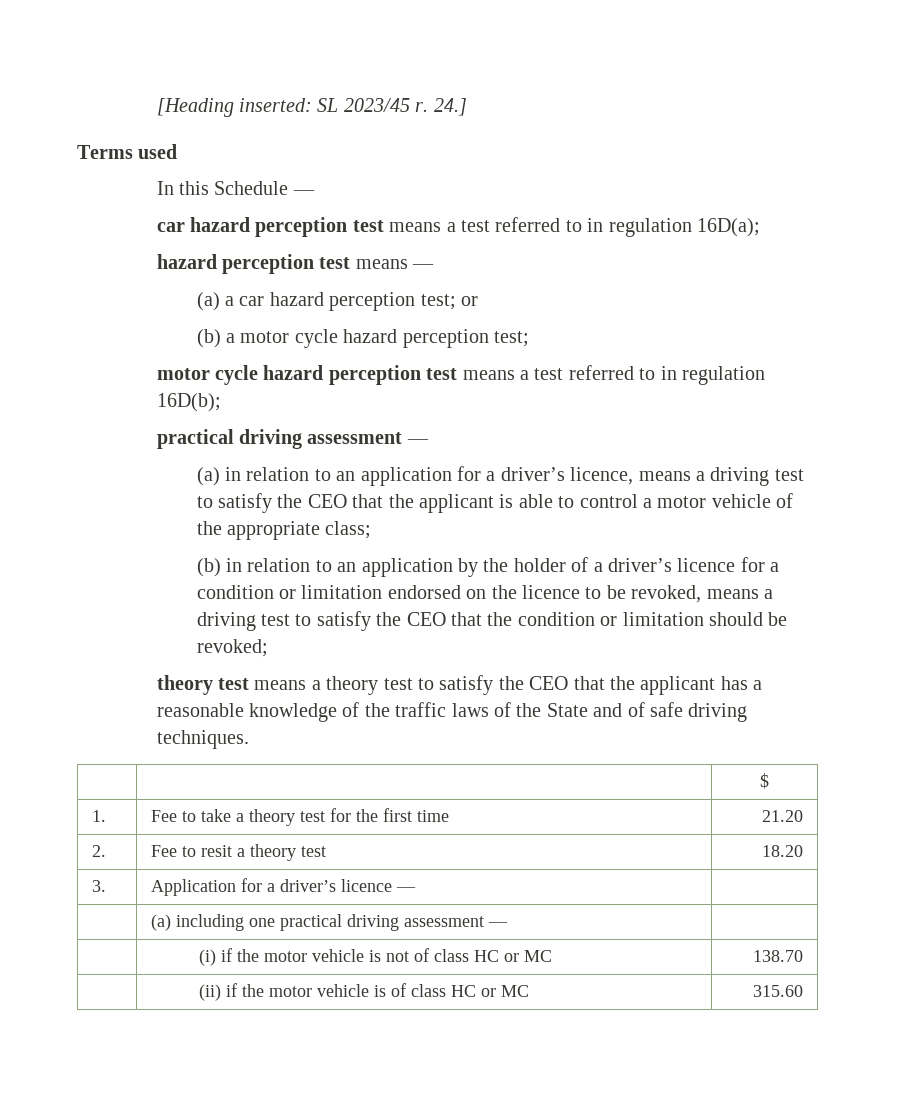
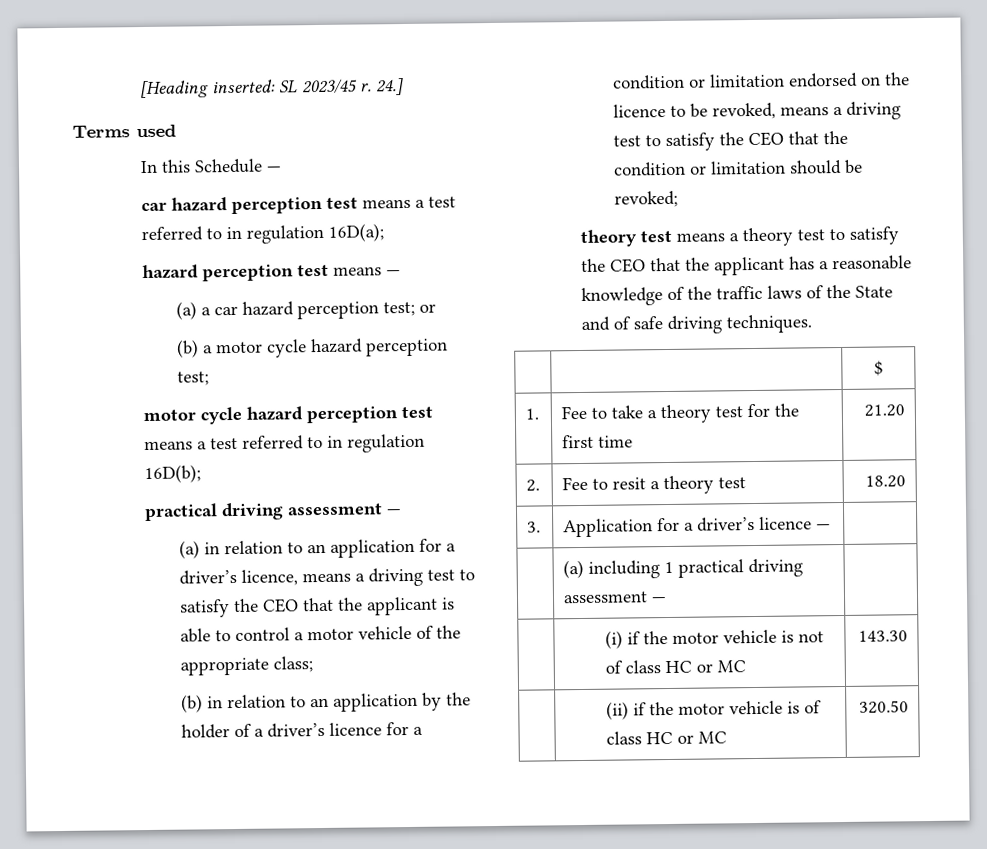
[249,918,276,927] one -> [664,561,675,574] 1
[752,950,803,962] 138.70 -> [857,630,908,642] 143.30
[752,985,803,997] 315.60 -> [858,700,909,714] 320.50

